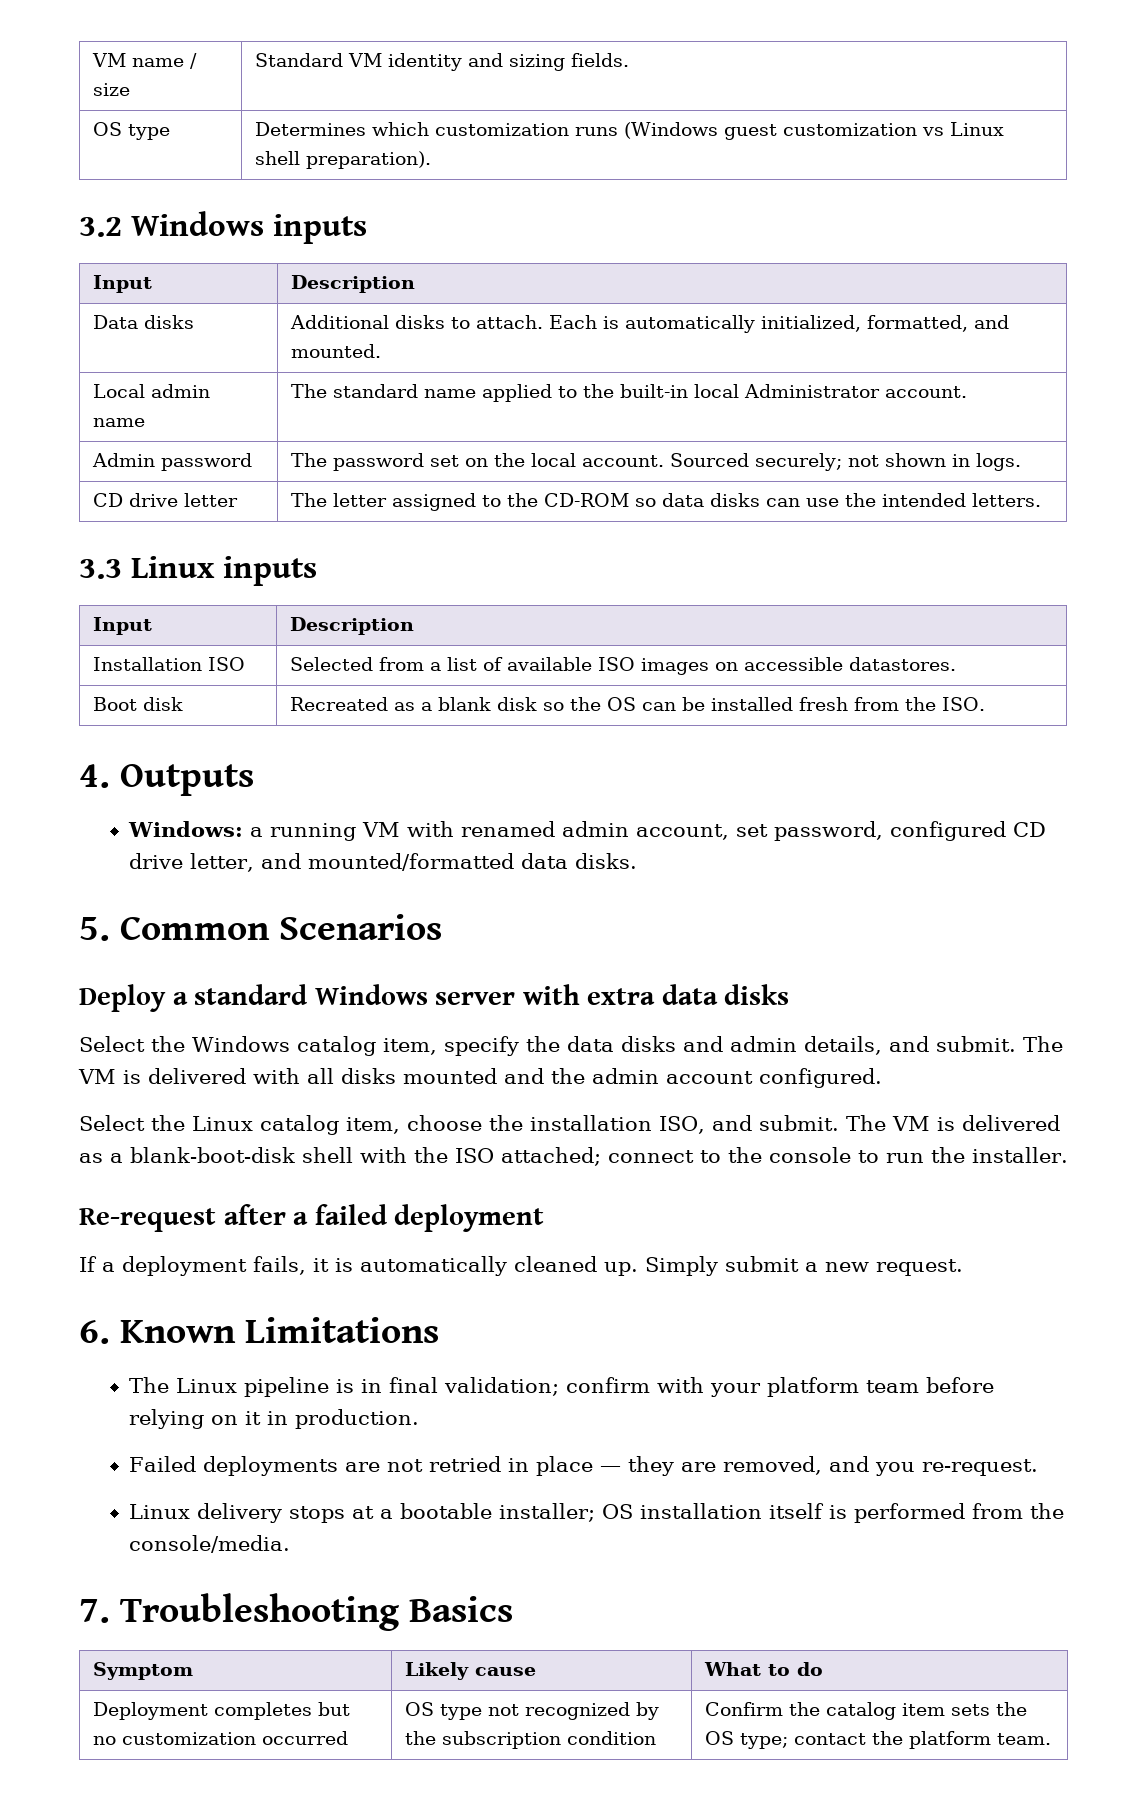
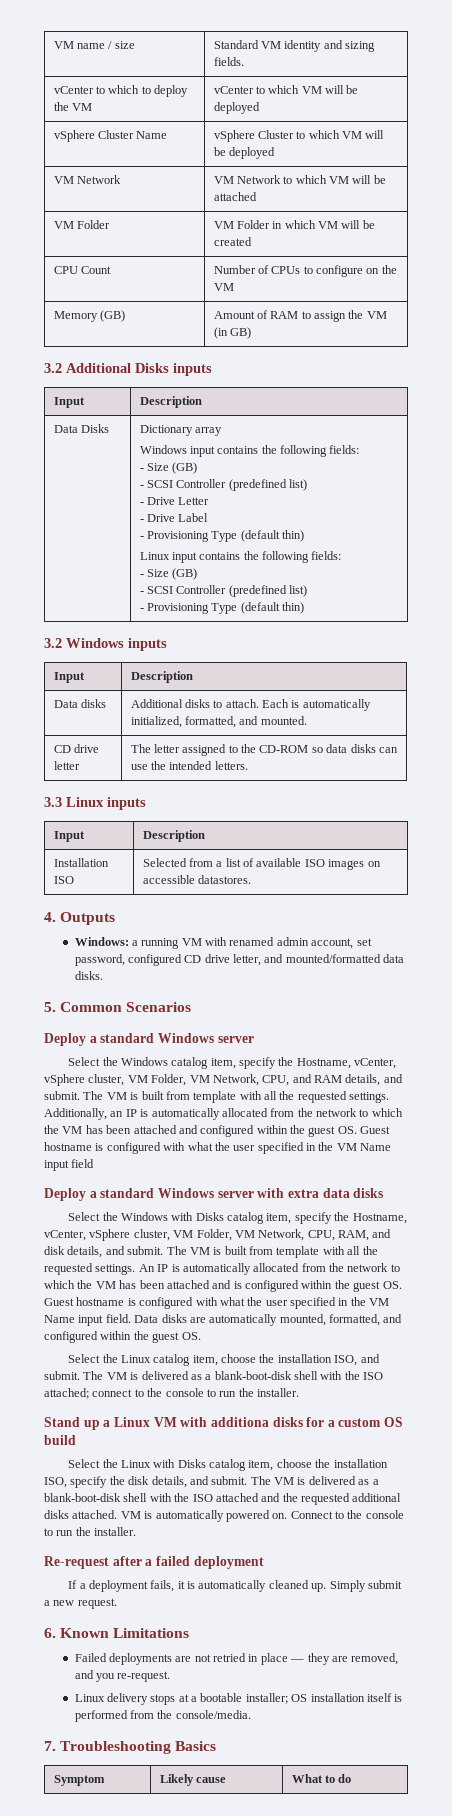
[93,122,171,140] [255,122,1005,140] [255,151,432,169] OS type | Determines which customization runs (Windows guest customization vs Linux shell preparation). -> [53,85,189,97] [53,102,92,111] [213,85,359,94] [213,102,260,114] [53,130,168,142] [213,130,385,142] [213,147,275,159] [53,175,121,184] [213,175,386,184] [213,192,257,201] [53,220,110,229] [213,220,375,229] [213,237,252,246] [53,266,111,274] [213,265,397,277] [213,283,234,291] [53,310,125,322] [213,310,387,322] [213,327,251,339] [44,363,212,376] [53,397,85,408] [139,396,202,408] [53,424,109,433] [139,425,222,436] [139,445,360,457] [139,462,198,474] [139,479,308,491] [139,497,210,505] [139,513,209,522] [139,530,305,542] [139,551,342,563] [139,568,198,580] [139,585,308,597] [139,602,305,614] vCenter to which to deploy the VM | vCenter to which VM will be deployed // vSphere Cluster Name | vSphere Cluster to which VM will be deployed // VM Network | VM Network to which VM will be attached // VM Folder | VM Folder in which VM will be created // CPU Count | Number of CPUs to configure on the VM // Memory (GB) | Amount of RAM to assign the VM (in GB) // 3.2 Additional Disks inputs // Input | Description // Data Disks | Dictionary array // Windows input contains the following fields: // - Size (GB) // - SCSI Controller (predefined list) // - Drive Letter // - Drive Label // - Provisioning Type (default thin) // Linux input contains the following fields: // - Size (GB) // - SCSI Controller (predefined list) // - Provisioning Type (default thin)
[93,384,211,398] [93,418,146,427] [291,384,968,402] [92,453,253,471] [291,453,1022,471] // Local admin name | The standard name applied to the built-in local Administrator account. // Admin password | The password set on the local account. Sourced securely; not shown in logs. -> (307, 720) none
[93,697,184,711] [290,697,986,711] // Boot disk | Recreated as a blank disk so the OS can be installed fresh from the ISO. -> (251, 879) none
(516, 998) none -> [68,1057,397,1069] [44,1074,403,1086] [44,1091,390,1103] [44,1108,403,1120] [44,1125,391,1137] [44,1142,392,1154] [44,1159,95,1171] [44,1188,254,1201] // Select the Windows catalog item, specify the Hostname, vCenter, vSphere cluster, VM Folder, VM Network, CPU, and RAM details, and submit. The VM is built from template with all the requested settings. Additionally, an IP is automatically allocated from the network to which the VM has been attached and configured within the guest OS. Guest hostname is configured with what the user specified in the VM Name input field // Deploy a standard Windows server
[297,1036,1063,1056] [78,1068,882,1088] catalog item, specify the data disks and admin details, and submit. The VM is delivered with all disks mounted and the admin account configured. -> [171,1212,407,1224] [44,1229,392,1241] [44,1246,378,1258] [44,1263,400,1275] [44,1280,402,1292] [44,1297,390,1309] [44,1314,403,1326] [44,1331,201,1343] with Disks catalog item, specify the Hostname, vCenter, vSphere cluster, VM Folder, VM Network, CPU, RAM, and disk details, and submit. The VM is built from template with all the requested settings. An IP is automatically allocated from the network to which the VM has been attached and is configured within the guest OS. Guest hostname is configured with what the user specified in the VM Name input field. Data disks are automatically mounted, formatted, and configured within the guest OS.
(1068, 1155) none -> [44,1417,404,1430] [44,1435,76,1445] [68,1459,388,1471] [44,1476,379,1488] [44,1493,402,1505] [44,1510,404,1522] [44,1527,137,1536] // Stand up a Linux VM with additiona disks for a custom OS build // Select the Linux with Disks catalog item, choose the installation ISO, specify the disk details, and submit. The VM is delivered as a blank-boot-disk shell with the ISO attached and the requested additional disks attached. VM is automatically powered on. Connect to the console to run the installer.
[129,1377,995,1397] [129,1409,420,1429] // The Linux pipeline is in final validation; confirm with your platform team before relying on it in production. -> (190, 1633) none
[93,1702,351,1720] [93,1731,349,1745] [405,1702,660,1720] [405,1731,657,1749] [705,1702,1028,1720] [705,1731,1052,1749] // Deployment completes but no customization occurred | OS type not recognized by the subscription condition | Confirm the catalog item sets the OS type; contact the platform team. -> (352, 1778) none

